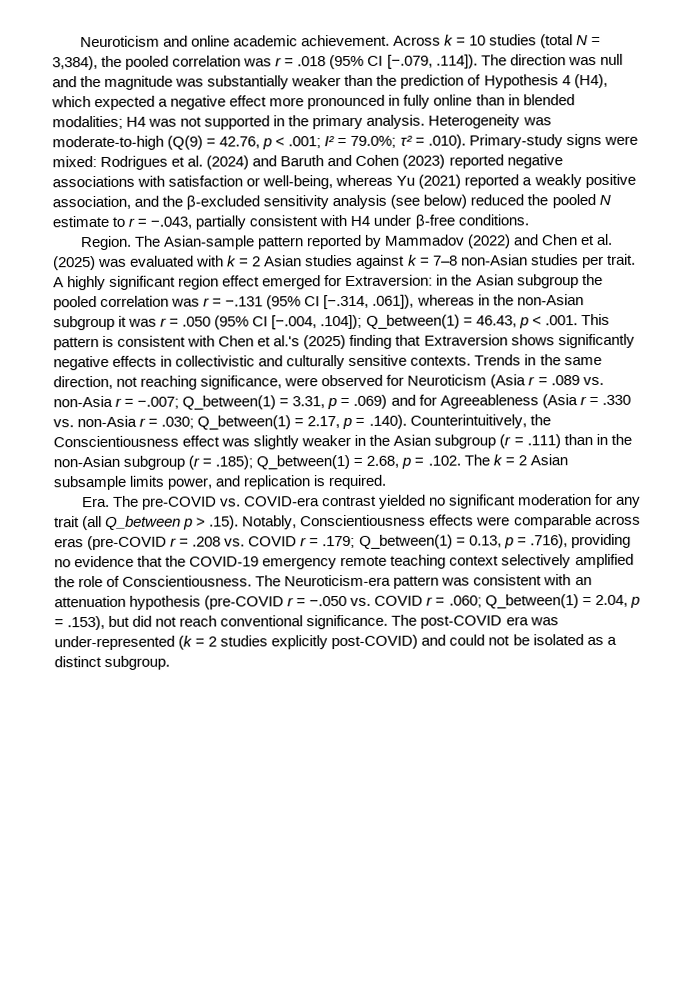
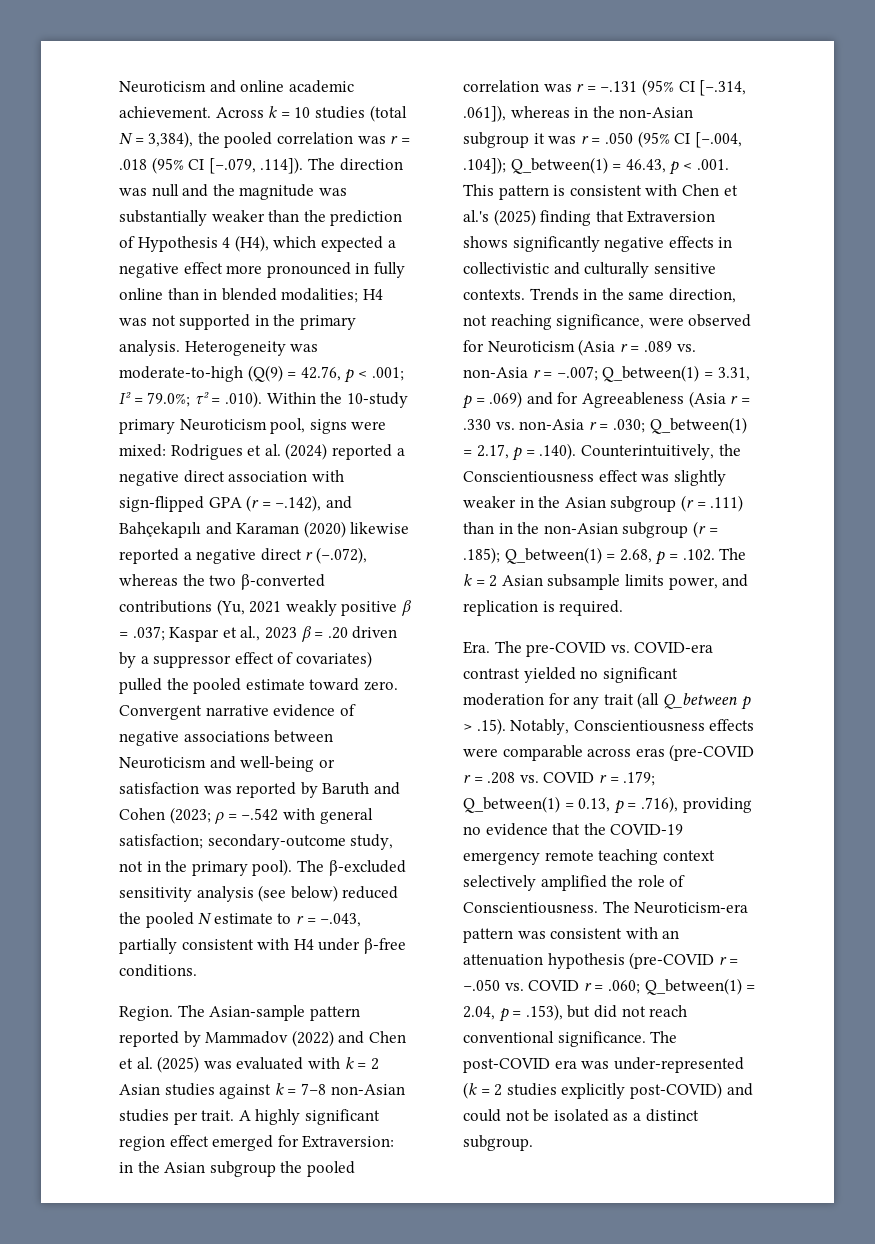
[468,134,563,149] Primary-study -> [266,392,408,408] [119,418,306,434] Within the 10-study primary Neuroticism pool,
[252,154,563,169] [52,173,636,190] [52,195,184,210] and Baruth and Cohen (2023) reported negative associations with satisfaction or well-being, whereas Yu (2021) reported a weakly positive association, and the -> [331,444,405,460] [119,470,344,486] [119,495,352,512] [119,521,410,538] [119,547,367,564] [119,574,325,590] [119,599,411,616] [119,626,398,642] [119,651,372,668] [119,678,398,694] [119,704,356,720] [119,730,334,746] [119,756,335,772] [119,782,400,798] [119,807,373,824] [119,834,394,850] [119,859,324,876] reported a negative direct association with sign-flipped GPA (r = −.142), and Bahçekapılı and Karaman (2020) likewise reported a negative direct r (−.072), whereas the two β-converted contributions (Yu, 2021 weakly positive β = .037; Kaspar et al., 2023 β = .20 driven by a suppressor effect of covariates) pulled the pooled estimate toward zero. Convergent narrative evidence of negative associations between Neuroticism and well-being or satisfaction was reported by Baruth and Cohen (2023; ρ = −.542 with general satisfaction; secondary-outcome study, not in the primary pool). The

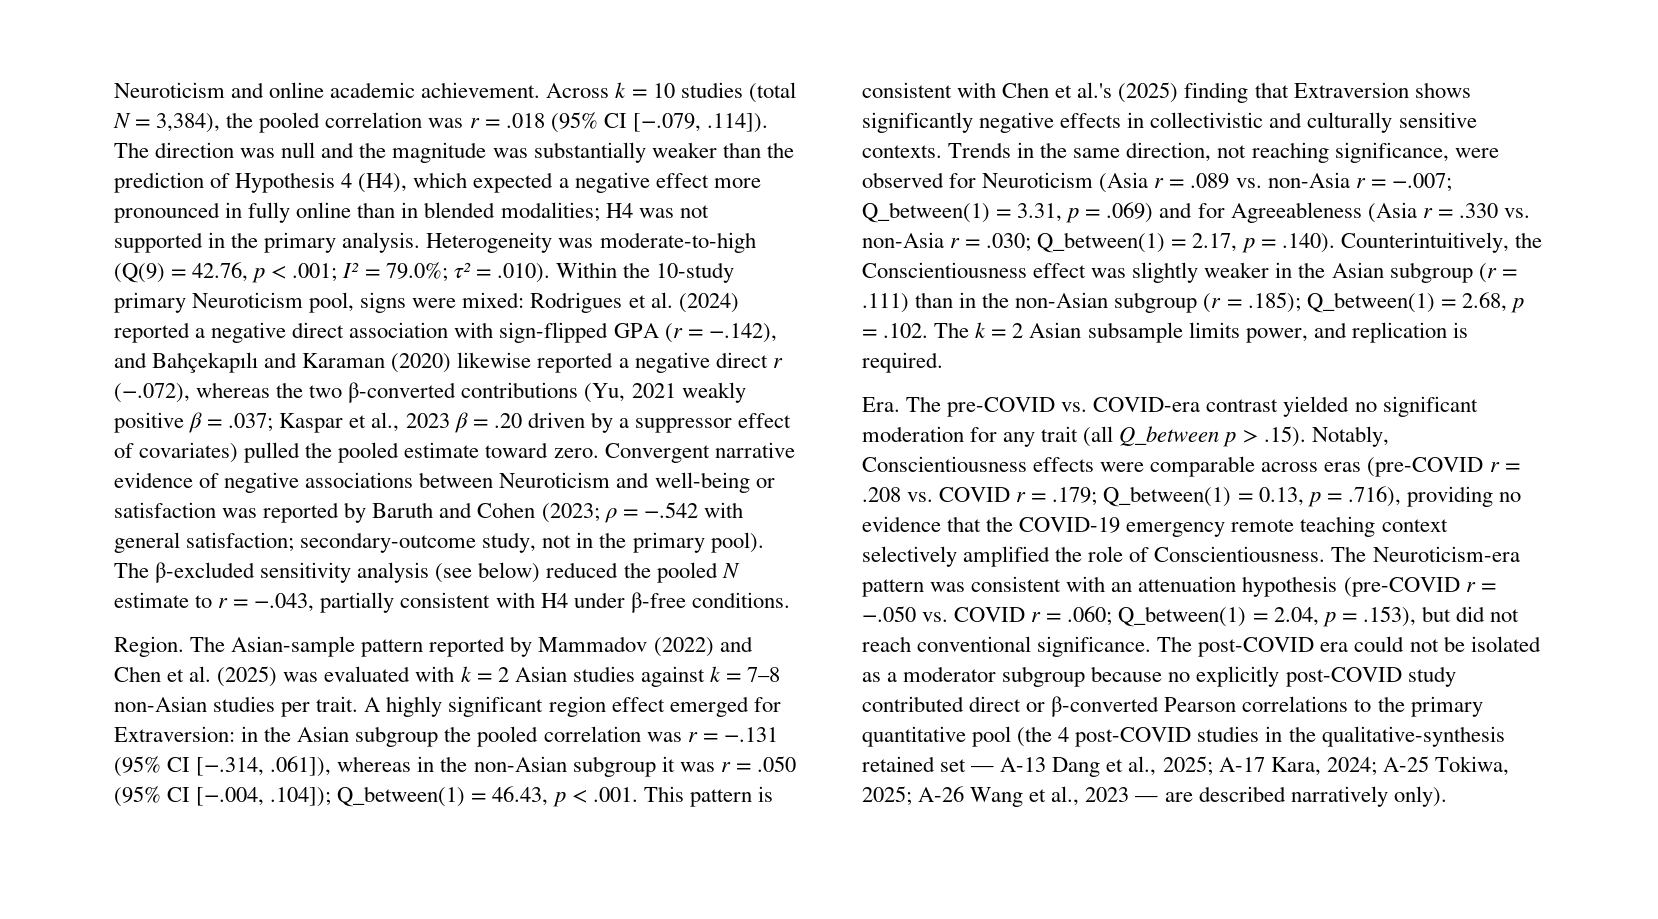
[581,1057,744,1073] [463,1082,753,1099] was under-represented (k = 2 studies explicitly post-COVID) and -> (1349, 647) none
[645,1109,699,1122] [463,1135,533,1151] distinct subgroup. -> [903,666,1456,687] [862,696,1483,717] [862,726,1505,747] [862,756,1509,777] [862,786,1447,807] moderator subgroup because no explicitly post-COVID study contributed direct or β-converted Pearson correlations to the primary quantitative pool (the 4 post-COVID studies in the qualitative-synthesis retained set — A-13 Dang et al., 2025; A-17 Kara, 2024; A-25 Tokiwa, 2025; A-26 Wang et al., 2023 — are described narratively only).

